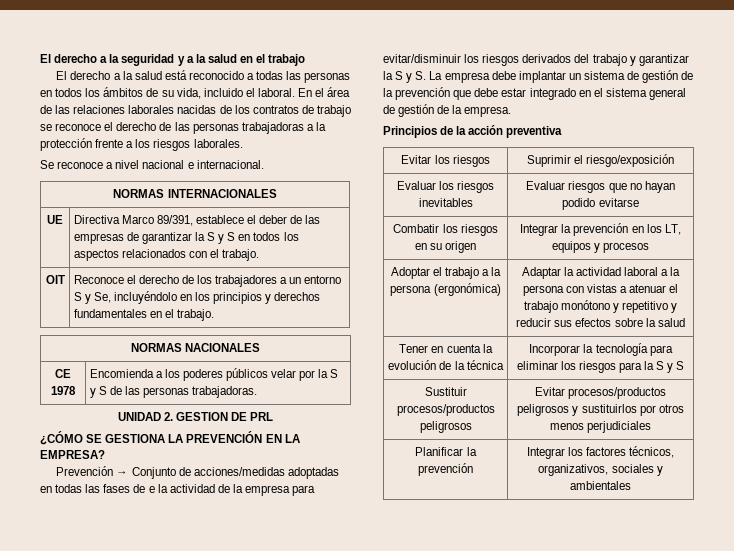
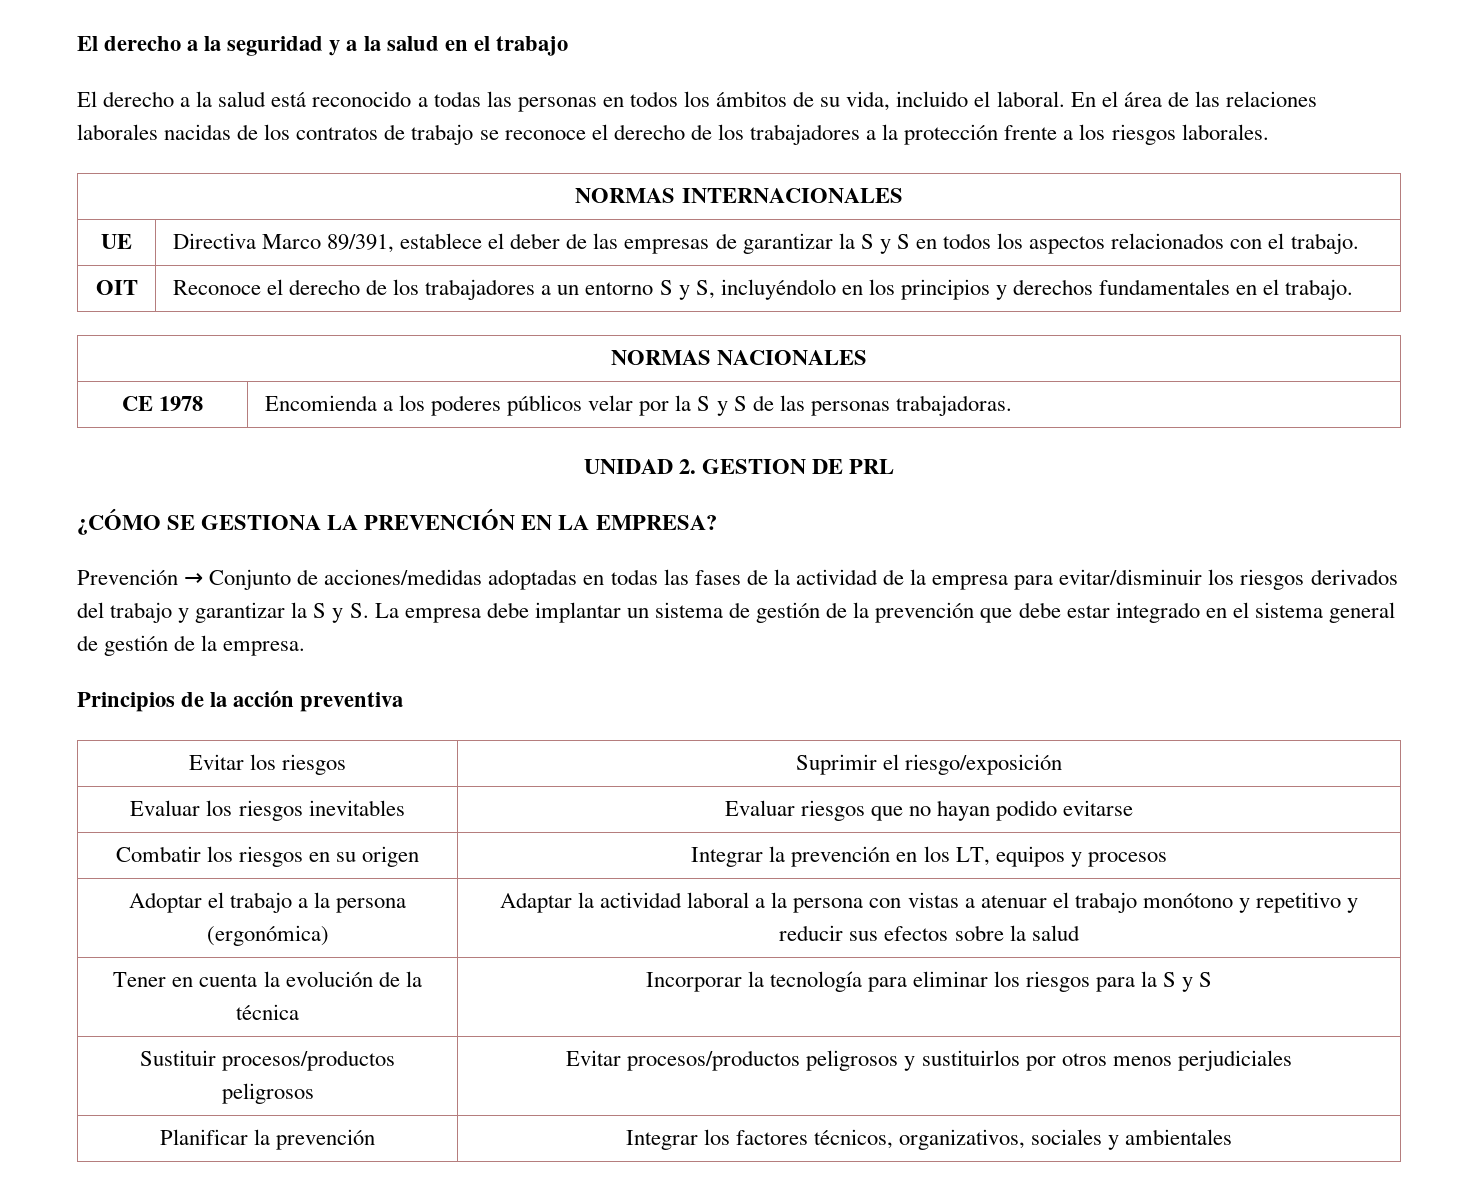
[174,122,304,134] las personas trabajadoras -> [717,124,860,145] los trabajadores
[40,160,264,169] // Se reconoce a nivel nacional e internacional. -> (1269, 132) none
[93,292,111,303] Se, -> [695,280,715,299] S,
[148,486,155,493] e -> (768, 577) none

